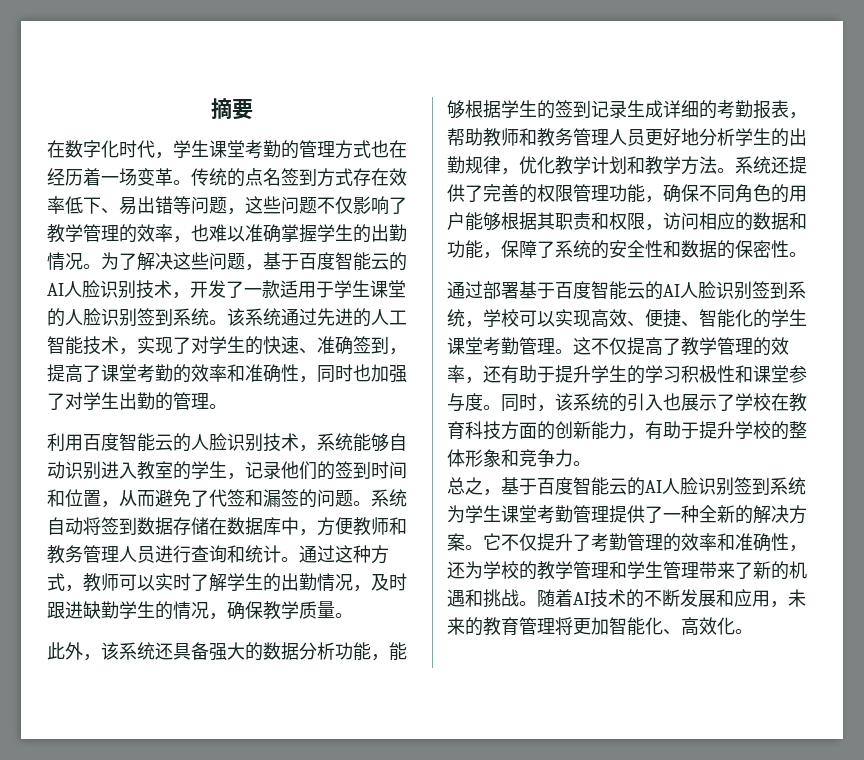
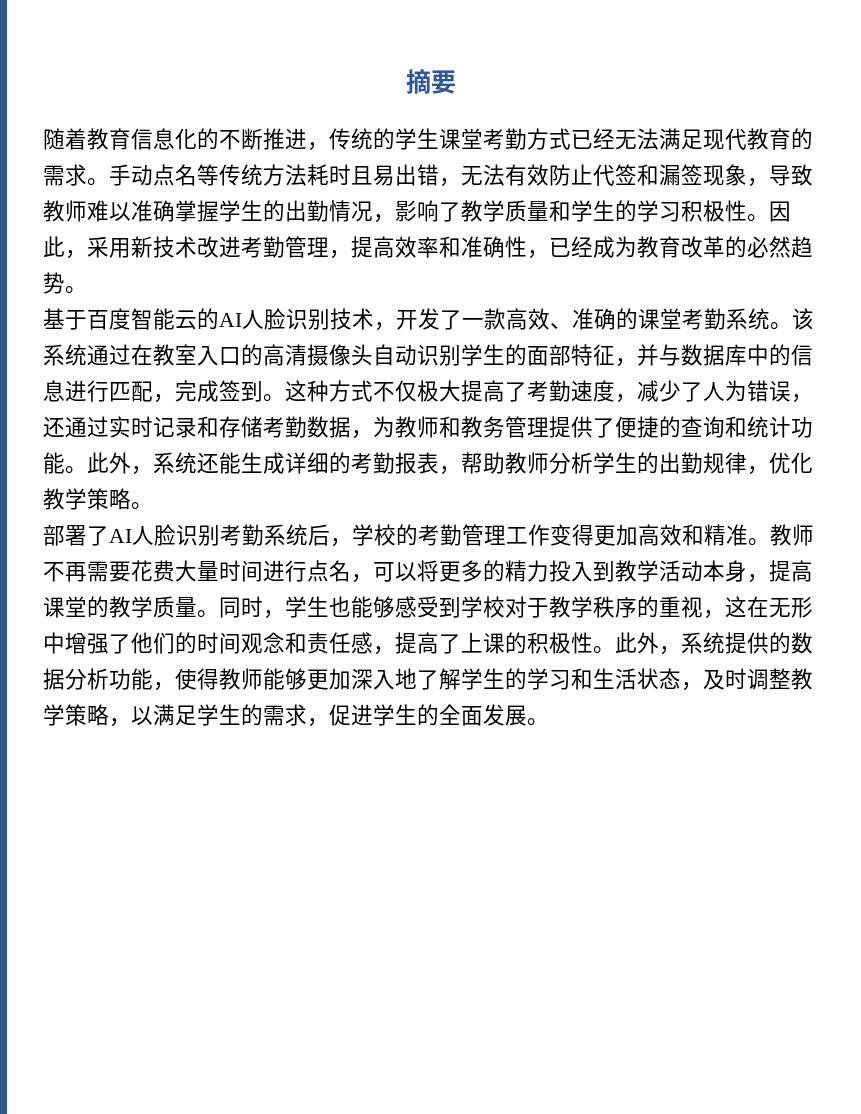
[47,140,407,159] [47,168,407,187] [47,196,407,215] [47,224,209,243] 在数字化时代，学生课堂考勤的管理方式也在经历着一场变革。传统的点名签到方式存在效率低下、易出错等问题，这些问题不仅影响了教学管理的效率，也 -> [43,128,813,151] [43,164,813,187] [43,200,87,222] 随着教育信息化的不断推进，传统的学生课堂考勤方式已经无法满足现代教育的需求。手动点名等传统方法耗时且易出错，无法有效防止代签和漏签现象，导致教师
[83,252,263,271] 。为了解决这些问题， -> [373,200,791,223] [43,236,813,259] [43,272,87,294] ，影响了教学质量和学生的学习积极性。因此，采用新技术改进考勤管理，提高效率和准确性，已经成为教育改革的必然趋势。 //
[280,280,406,298] [47,308,407,327] [47,336,407,355] [47,364,407,383] [47,392,227,411] [47,433,407,452] [47,461,407,480] [47,489,407,508] [47,517,407,536] [47,545,389,564] [47,573,407,592] [47,601,353,620] [47,642,407,661] [447,100,627,119] 适用于学生课堂的人脸识别签到系统。该系统通过先进的人工智能技术，实现了对学生的快速、准确签到，提高了课堂考勤的效率和准确性，同时也加强了对学生出勤的管理。 // 利用百度智能云的人脸识别技术，系统能够自动识别进入教室的学生，记录他们的签到时间和位置，从而避免了代签和漏签的问题。系统自动将签到数据存储在数据库中，方便教师和教务管理人员进行查询和统计。通过这种方式，教师可以实时了解学生的出勤情况，及时跟进缺勤学生的情况，确保教学质量。 // 此外，该系统还具备强大的数据分析功能，能够根据学生的签到记录 -> [506,308,814,330] [43,344,813,367] [43,380,813,403] [43,416,813,439] [43,452,241,475] 高效、准确的课堂考勤系统。该系统通过在教室入口的高清摄像头自动识别学生的面部特征，并与数据库中的信息进行匹配，完成签到。这种方式不仅极大提高了考勤速度，减少了人为错误，还通过实时记录和存储考勤数据，为教师和教务管理提供了便捷的查询和统计功能。此外，系统还能
[519,128,699,147] 和教务管理人员更好地 -> (549, 463) none
[591,156,807,175] [447,184,807,203] [447,212,807,231] [447,240,807,259] [447,281,806,300] [447,309,807,328] [447,337,789,356] [447,365,807,384] [447,393,807,412] [447,421,807,440] [447,449,591,467] [447,477,806,496] [447,505,807,524] [447,533,807,552] [447,561,807,580] [447,589,806,608] [447,617,735,636] 计划和教学方法。系统还提供了完善的权限管理功能，确保不同角色的用户能够根据其职责和权限，访问相应的数据和功能，保障了系统的安全性和数据的保密性。 // 通过部署基于百度智能云的AI人脸识别签到系统，学校可以实现高效、便捷、智能化的学生课堂考勤管理。这不仅提高了教学管理的效率，还有助于提升学生的学习积极性和课堂参与度。同时，该系统的引入也展示了学校在教育科技方面的创新能力，有助于提升学校的整体形象和竞争力。 // 总之，基于百度智能云的AI人脸识别签到系统为学生课堂考勤管理提供了一种全新的解决方案。它不仅提升了考勤管理的效率和准确性，还为学校的教学管理和学生管理带来了新的机遇和挑战。随着AI技术的不断发展和应用，未来的教育管理将更加智能化、高效化 -> [87,488,153,510] [43,524,814,547] [43,560,813,583] [43,596,813,619] [43,632,813,655] [43,668,813,691] [43,704,527,727] 策略。 // 部署了AI人脸识别考勤系统后，学校的考勤管理工作变得更加高效和精准。教师不再需要花费大量时间进行点名，可以将更多的精力投入到教学活动本身，提高课堂的教学质量。同时，学生也能够感受到学校对于教学秩序的重视，这在无形中增强了他们的时间观念和责任感，提高了上课的积极性。此外，系统提供的数据分析功能，使得教师能够更加深入地了解学生的学习和生活状态，及时调整教学策略，以满足学生的需求，促进学生的全面发展

